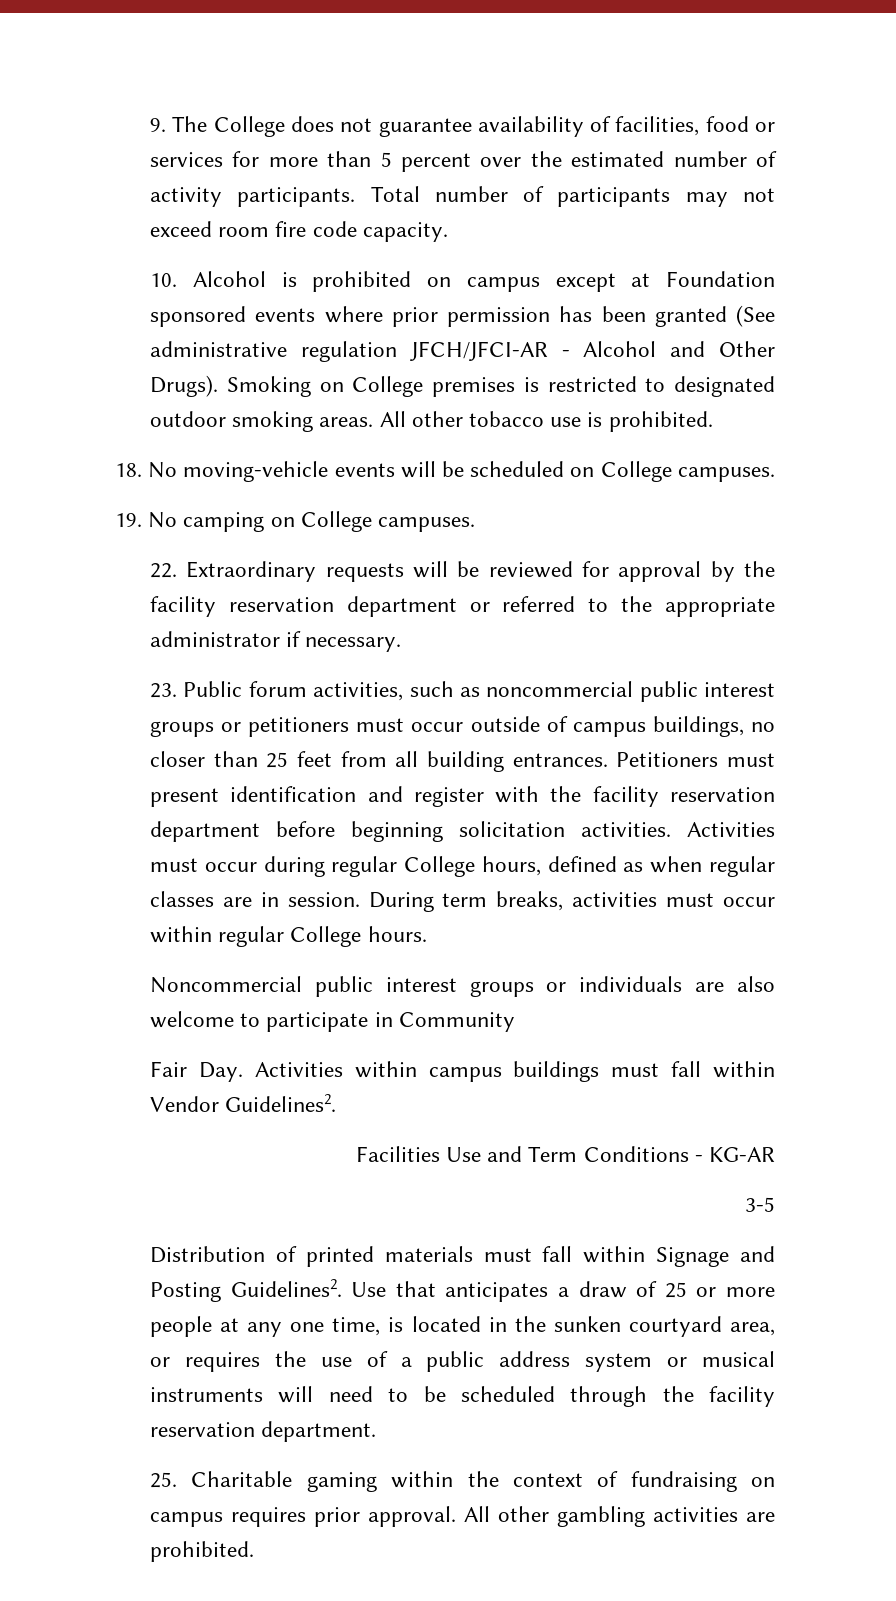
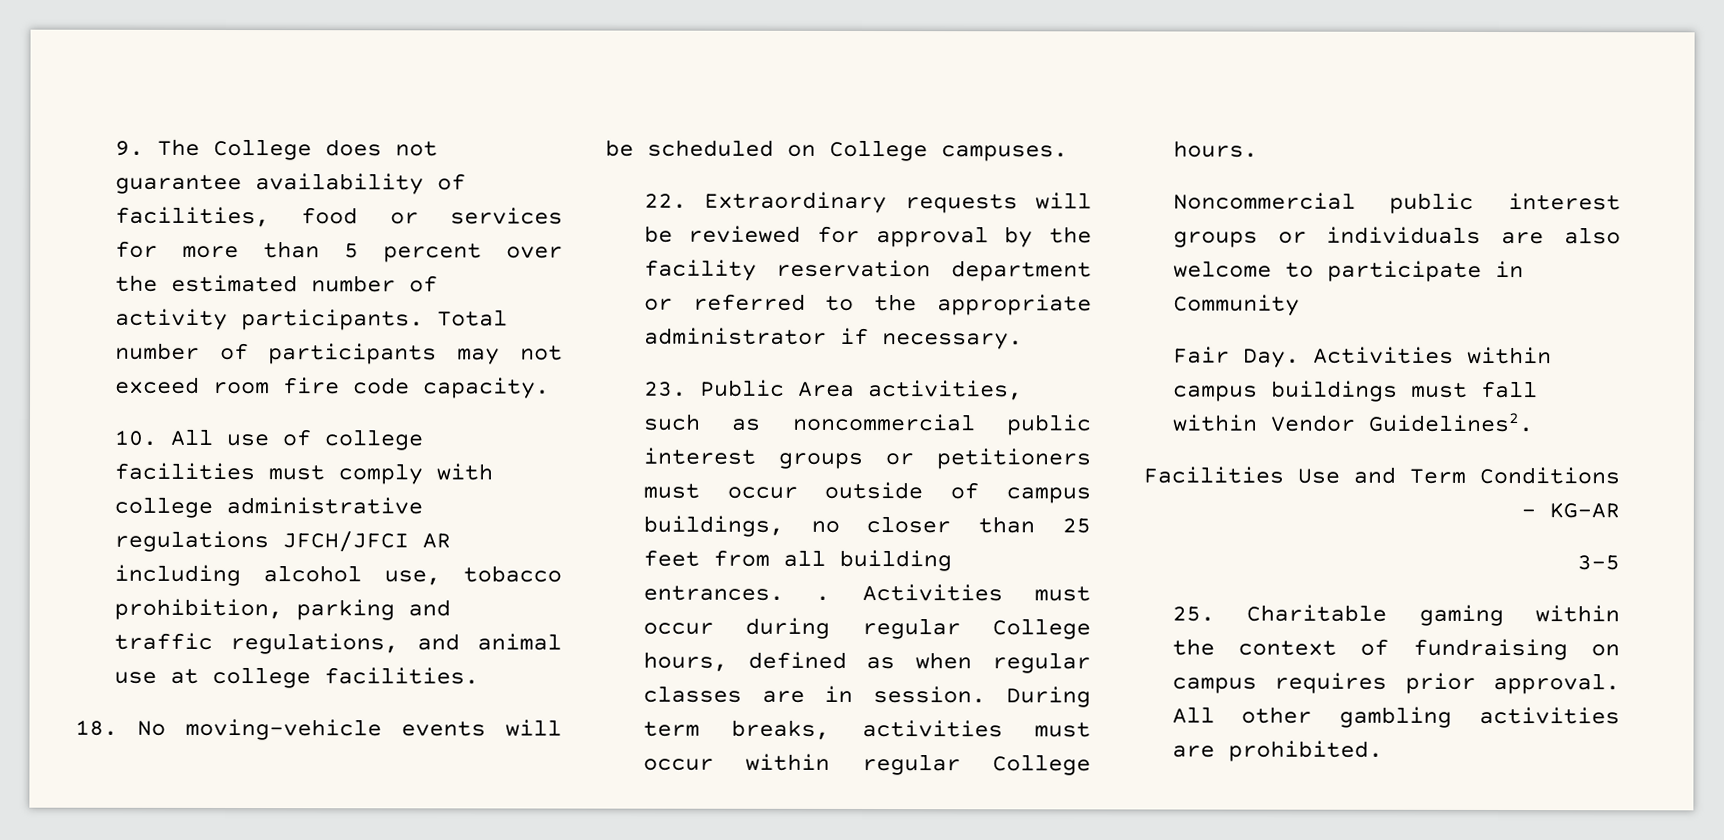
[192,271,775,292] [150,305,775,327] [150,341,776,362] [150,375,775,397] [150,411,713,432] Alcohol is prohibited on campus except at Foundation sponsored events where prior permission has been granted (See administrative regulation JFCH/JFCI-AR - Alcohol and Other Drugs). Smoking on College premises is restricted to designated outdoor smoking areas. All other tobacco use is prohibited. -> [169,428,423,451] [113,462,493,485] [113,496,423,518] [113,530,451,553] [113,564,562,587] [113,598,451,621] [113,632,562,655] [113,666,479,689] All use of college facilities must comply with college administrative regulations JFCH/JFCI AR including alcohol use, tobacco prohibition, parking and traffic regulations, and animal use at college facilities.
[115,511,476,532] // 19. No camping on College campuses. -> (1068, 153) none
[248,681,307,697] forum -> [797,381,855,397] Area
[616,752,775,767] [150,786,776,807] [150,821,672,842] Petitioners must present identification and register with the facility reservation department before beginning solicitation activities. -> [815,595,831,601] .
[150,1246,775,1267] [150,1279,776,1302] [150,1316,775,1337] [150,1351,775,1372] [150,1386,775,1407] [150,1421,377,1442] // Distribution of printed materials must fall within Signage and Posting Guidelines2. Use that anticipates a draw of 25 or more people at any one time, is located in the sunken courtyard area, or requires the use of a public address system or musical instruments will need to be scheduled through the facility reservation department. -> (1620, 563) none

